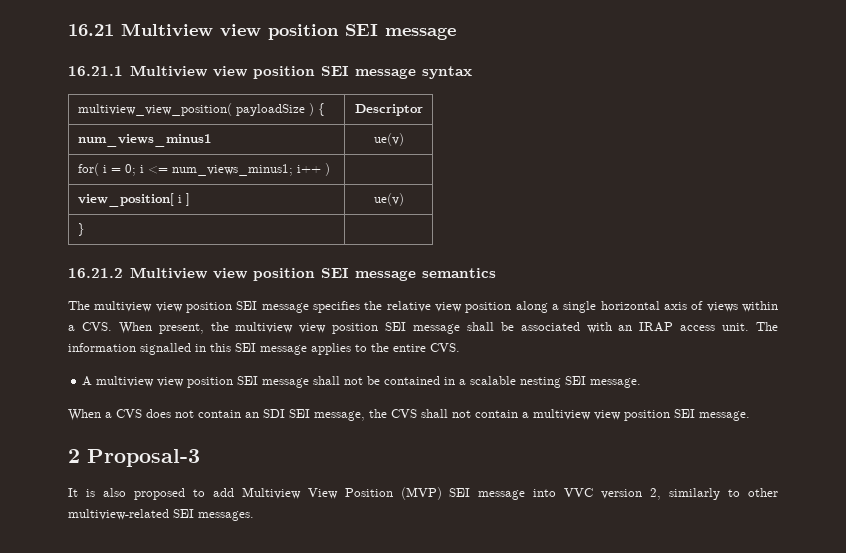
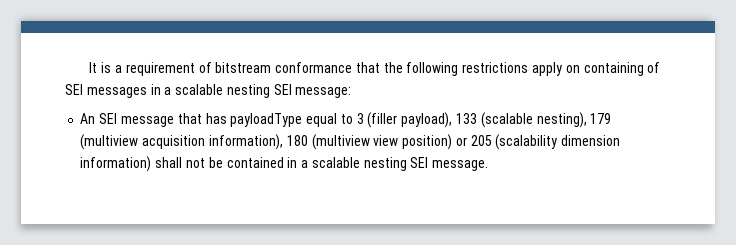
[68,23,456,40] [68,65,472,79] [77,103,325,116] [354,104,423,116] [77,134,211,147] [373,133,404,146] [77,163,330,176] [77,193,190,207] [373,193,404,206] [77,223,85,236] [68,267,496,281] [68,301,779,313] [68,322,779,334] [68,343,460,355] [82,376,310,388] 16.21 Multiview view position SEI message // 16.21.1 Multiview view position SEI message syntax // multiview_view_position( payloadSize ) { | Descriptor // num_views_minus1 | ue(v) // for( i = 0; i <= num_views_minus1; i++ ) | // view_position[ i ] | ue(v) // } | // 16.21.2 Multiview view position SEI message semantics // The multiview view position SEI message specifies the relative view position along a single horizontal axis of views within a CVS. When present, the multiview view position SEI message shall be associated with an IRAP access unit. The information signalled in this SEI message applies to the entire CVS. // A multiview view position SEI message -> [89,62,661,76] [65,84,352,98] [80,112,612,128] [80,134,621,150] [80,156,152,172] It is a requirement of bitstream conformance that the following restrictions apply on containing of SEI messages in a scalable nesting SEI message: // An SEI message that has payloadType equal to 3 (filler payload), 133 (scalable nesting), 179 (multiview acquisition information), 180 (multiview view position) or 205 (scalability dimension information)
[68,409,750,421] [68,449,200,467] [68,487,779,500] [68,509,254,521] // When a CVS does not contain an SDI SEI message, the CVS shall not contain a multiview view position SEI message. // 2 Proposal-3 // It is also proposed to add Multiview View Position (MVP) SEI message into VVC version 2, similarly to other multiview-related SEI messages. -> (489, 165) none

